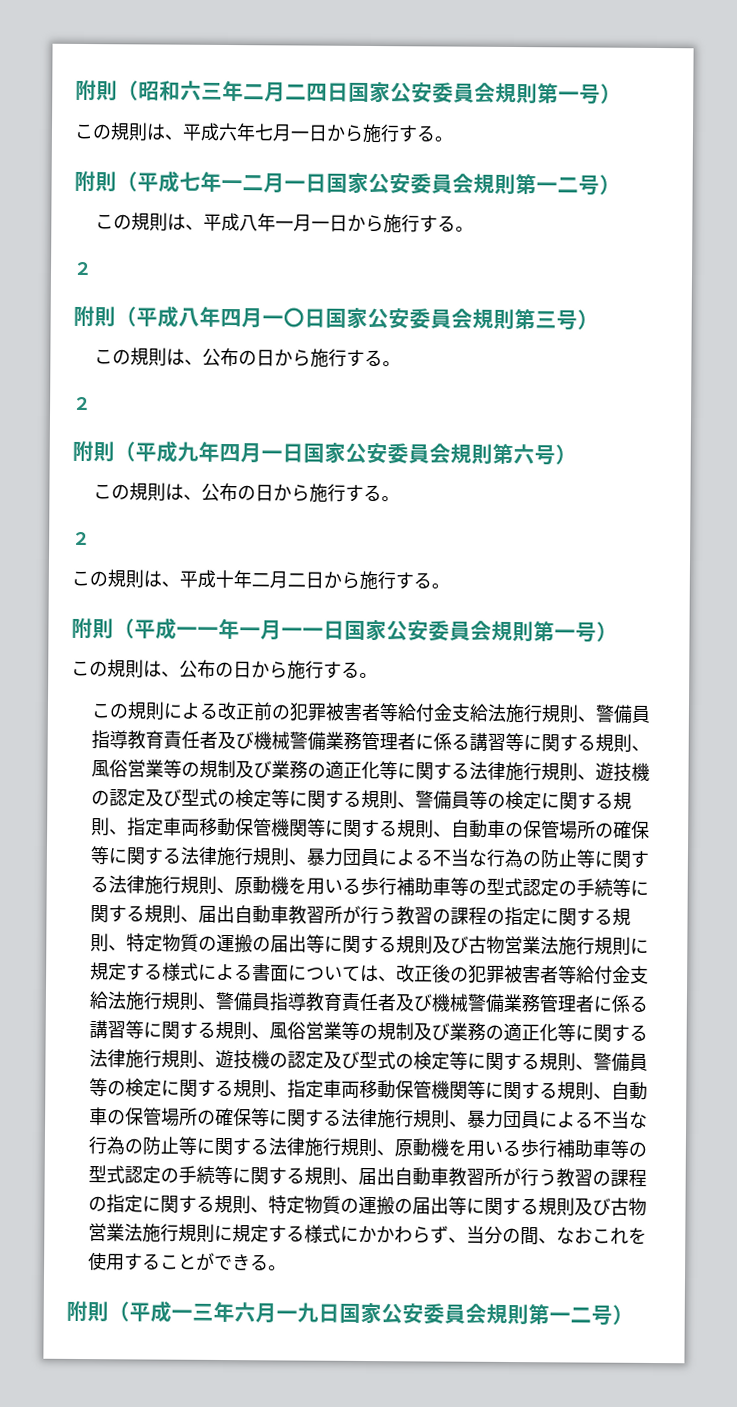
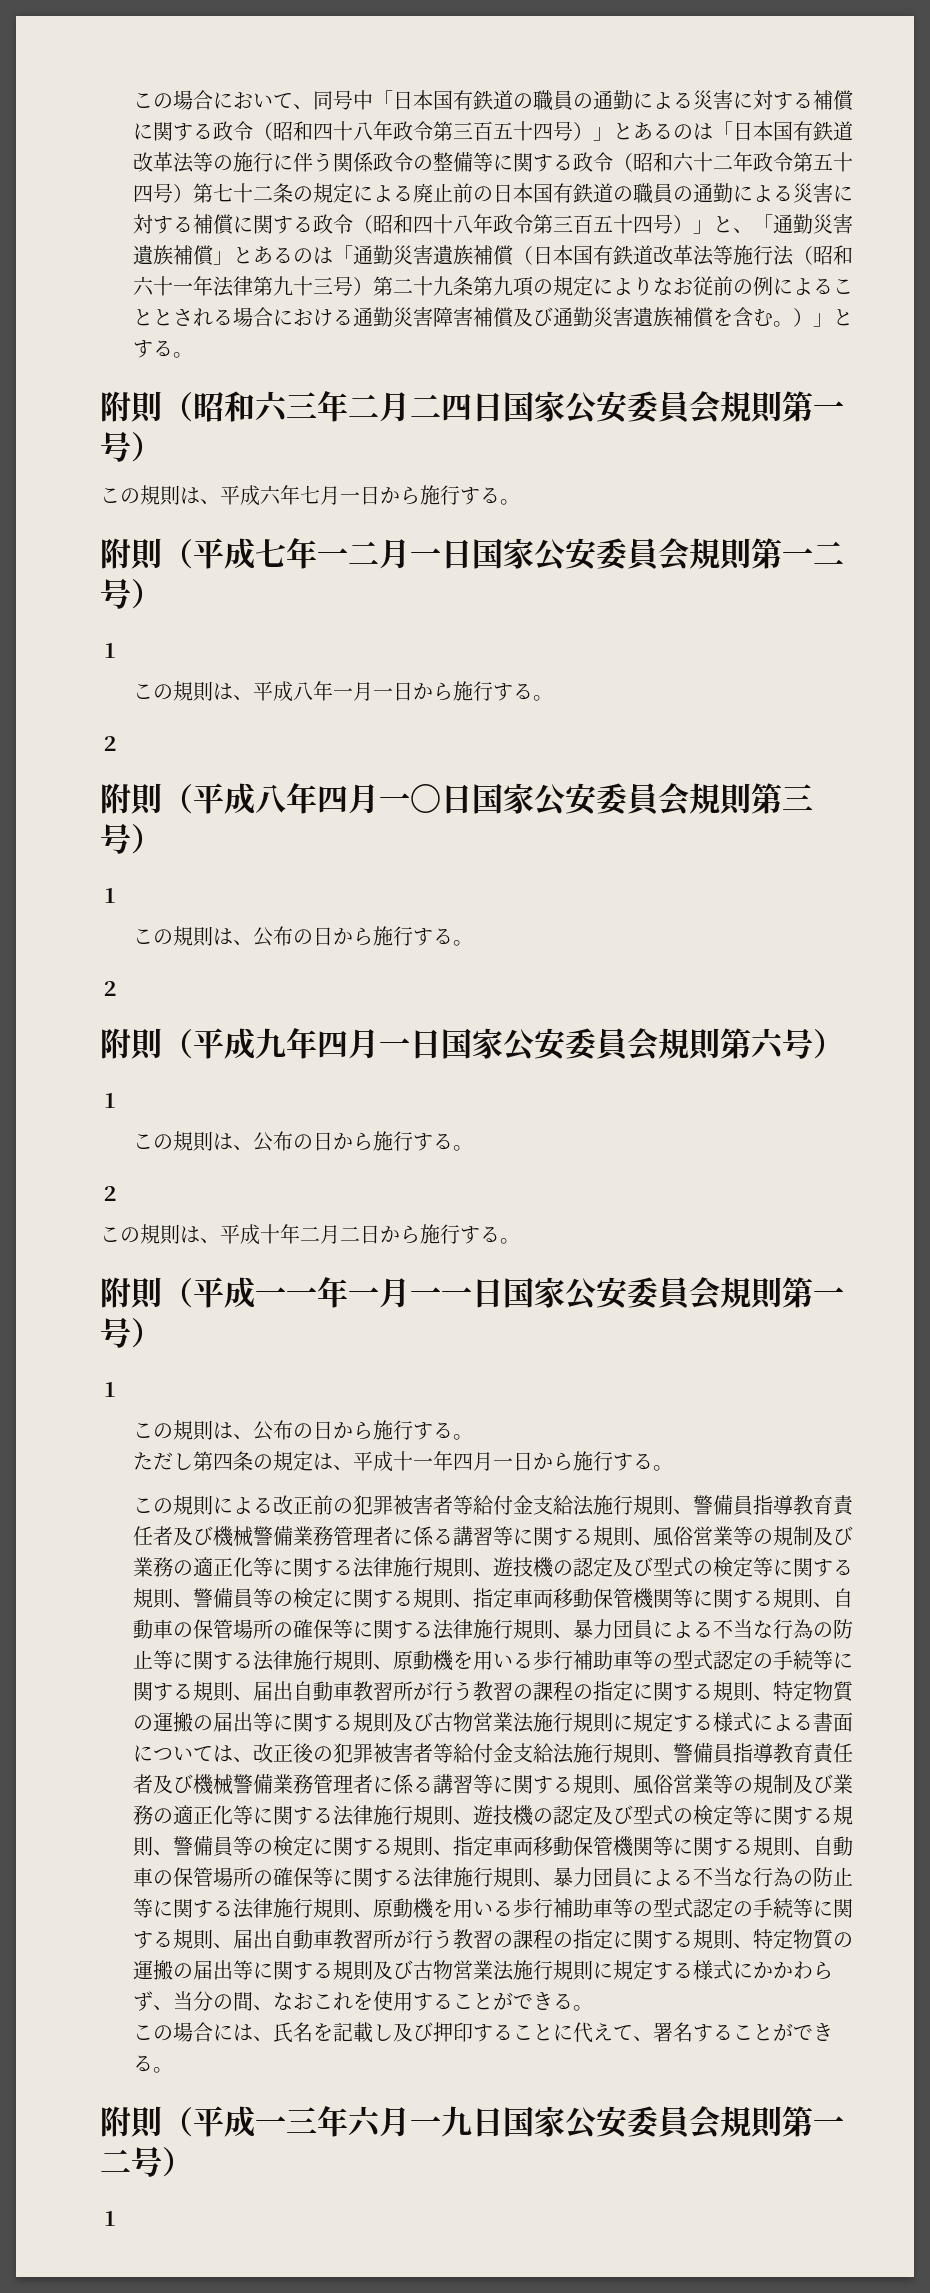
(75, 90) none -> [132,90,854,111] [132,121,853,141] [132,152,853,173] [132,183,853,204] [132,214,853,235] [132,245,853,266] [132,276,853,297] [132,307,853,328] [132,340,193,358] この場合において、同号中「日本国有鉄道の職員の通勤による災害に対する補償に関する政令（昭和四十八年政令第三百五十四号）」とあるのは「日本国有鉄道改革法等の施行に伴う関係政令の整備等に関する政令（昭和六十二年政令第五十四号）第七十二条の規定による廃止前の日本国有鉄道の職員の通勤による災害に対する補償に関する政令（昭和四十八年政令第三百五十四号）」と、「通勤災害遺族補償」とあるのは「通勤災害遺族補償（日本国有鉄道改革法等施行法（昭和六十一年法律第九十三号）第二十九条第九項の規定によりなお従前の例によることとされる場合における通勤災害障害補償及び通勤災害遺族補償を含む。）」とする。 //
(621, 184) none -> [100,643,120,658] // １
(599, 319) none -> [100,888,120,903] // １
(577, 454) none -> [100,1093,120,1108] // １
[71,659,378,680] // この規則は、公布の日から施行する。 -> [100,1382,120,1397] [132,1420,473,1441] [132,1451,673,1472] // １ // この規則は、公布の日から施行する。 // ただし第四条の規定は、平成十一年四月一日から施行する。
(287, 1268) none -> [132,2022,833,2043] [132,2055,173,2073] // この場合には、氏名を記載し及び押印することに代えて、署名することができる。
(634, 1314) none -> [100,2211,120,2226] // １

